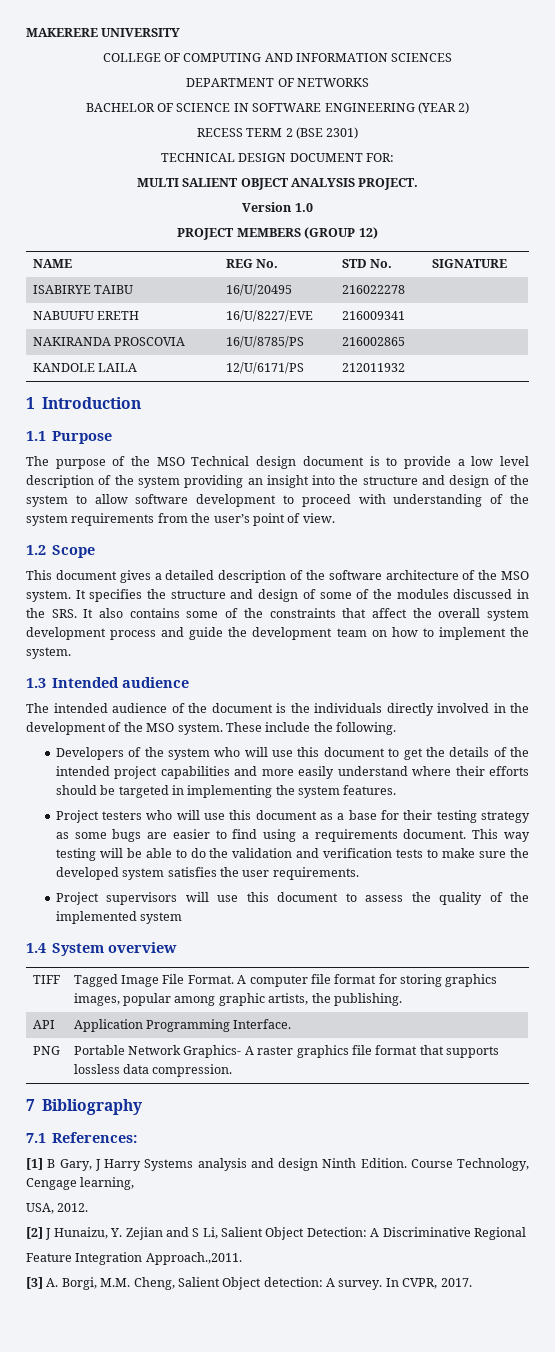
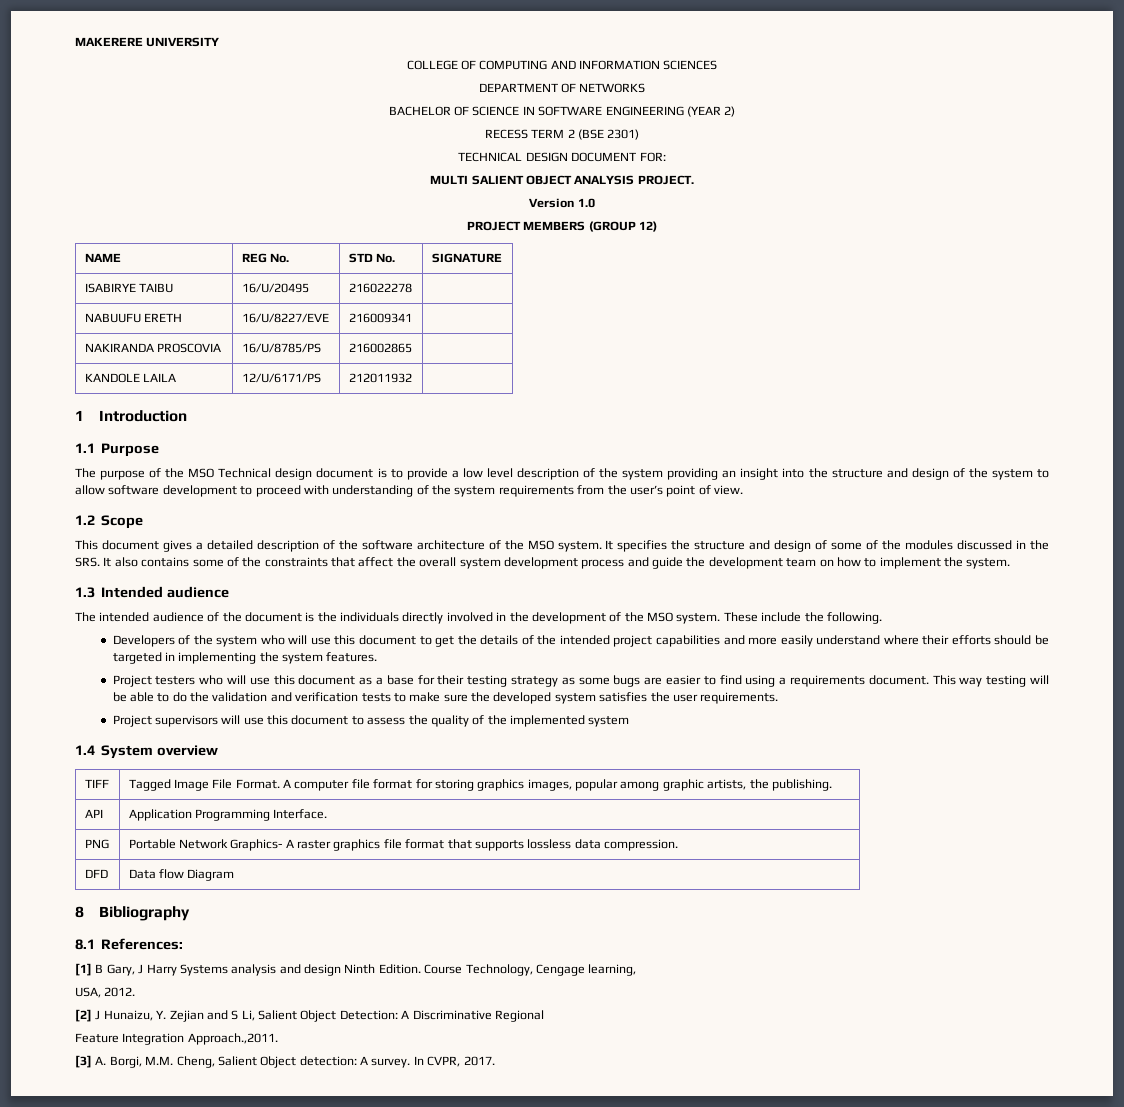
[26,1099,35,1111] // 7 -> [84,869,108,878] [128,869,235,881] [75,906,84,918] // DFD | Data flow Diagram // 8
[26,1133,46,1143] 7.1 -> [75,939,95,950] 8.1

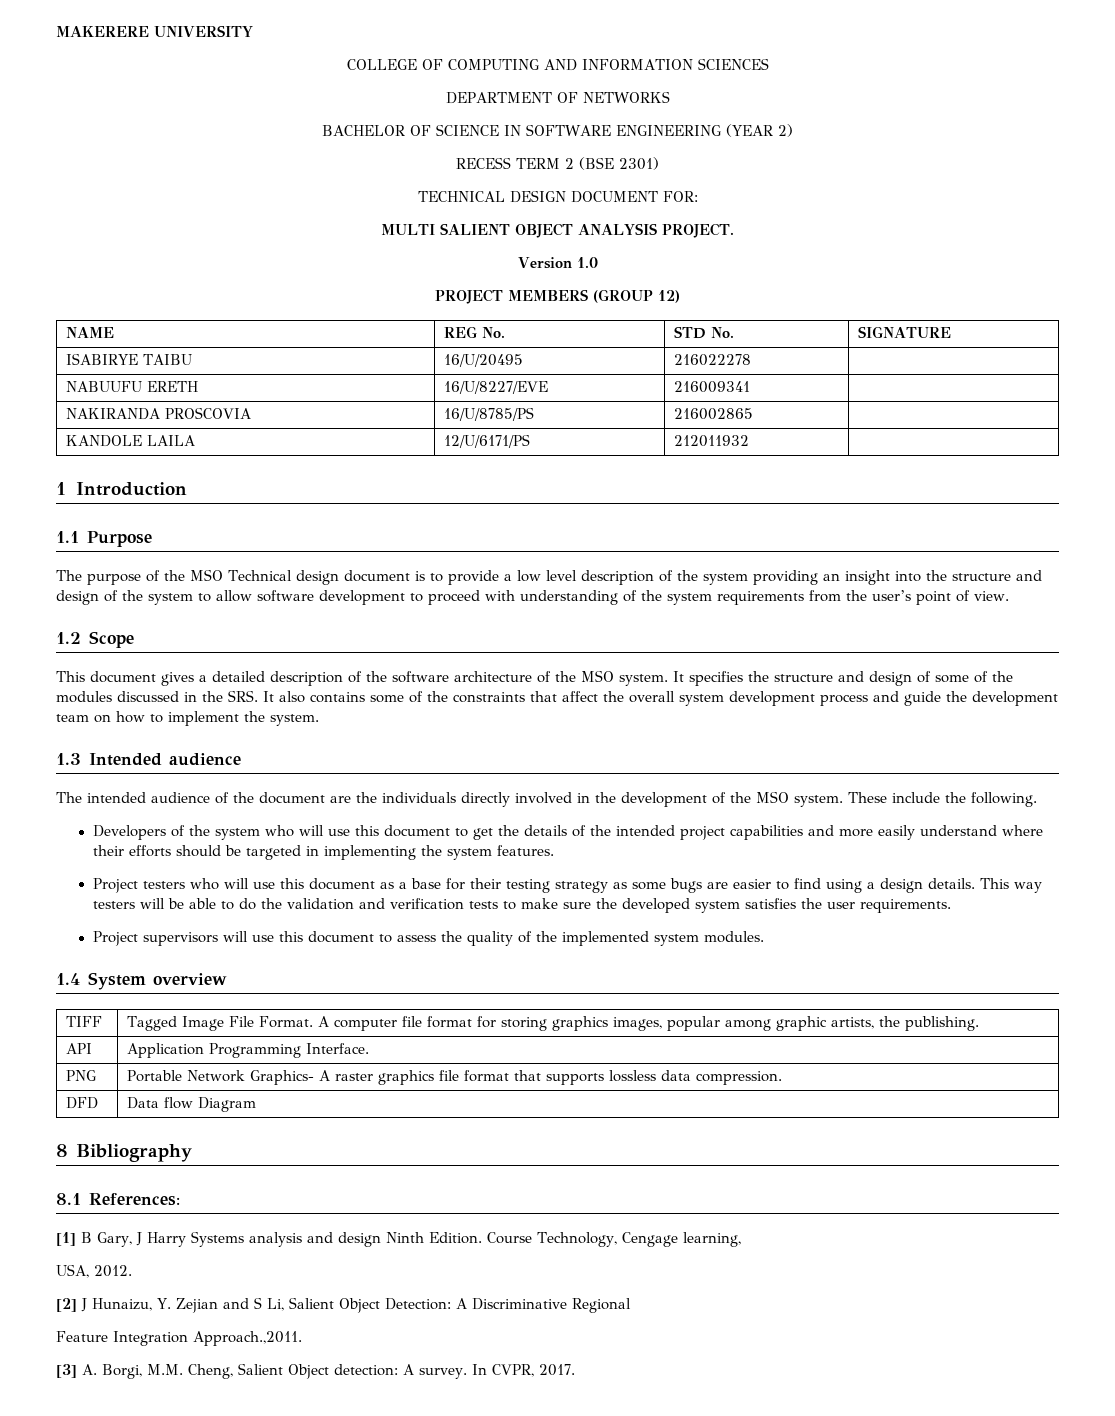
[305,612,315,622] is -> [330,796,351,803] are
[789,675,929,687] requirements document. -> [879,878,975,893] design details.
[986,675,1027,687] testing -> [92,901,135,909] testers
(630, 721) none -> [703,931,764,943] modules.

